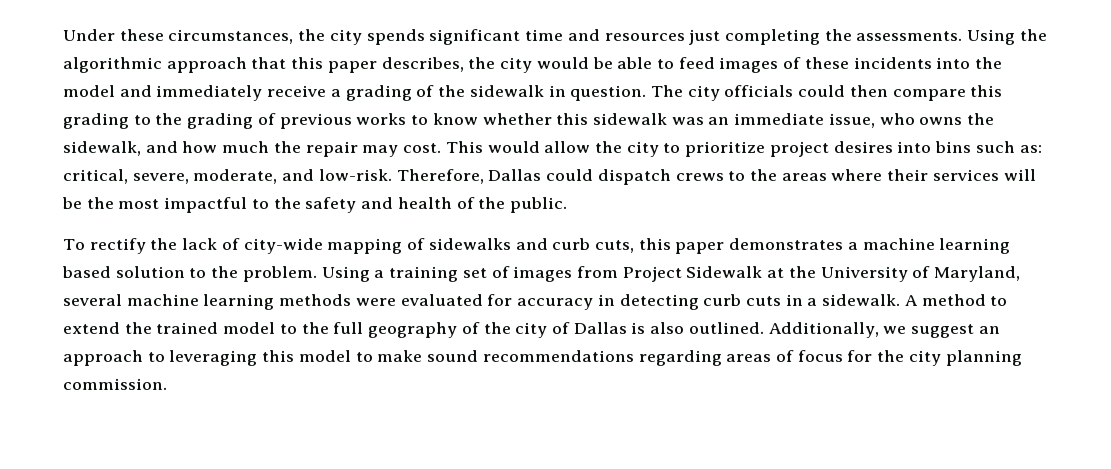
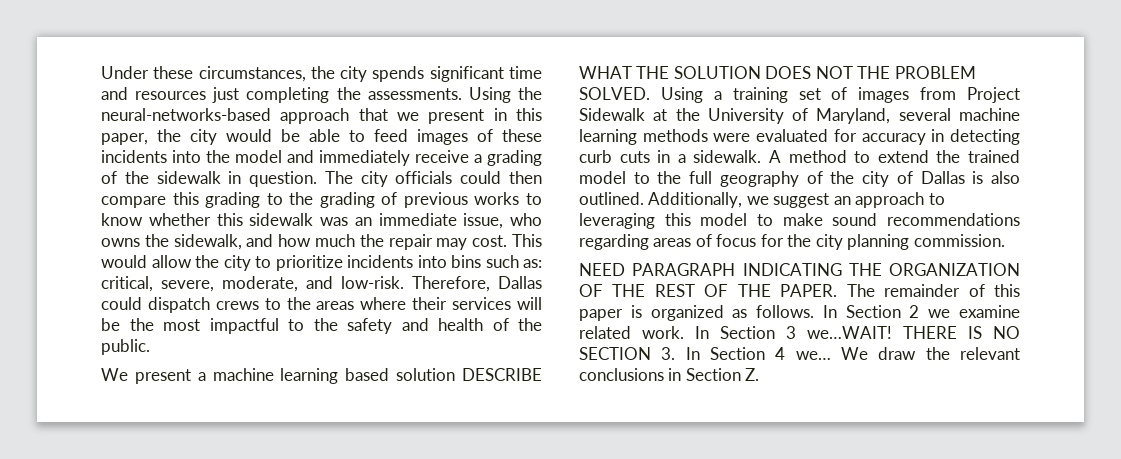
[63,57,162,73] algorithmic -> [101,108,271,121] neural-networks-based
[291,57,464,73] this paper describes, -> [397,108,542,124] [101,133,148,145] we present in this paper,
[769,141,893,157] project desires -> [347,255,413,268] incidents
[63,238,844,254] To rectify the lack of city-wide mapping of sidewalks and curb cuts, this paper demonstrates -> [101,368,191,384] We present
[189,266,317,282] to the problem. -> [462,368,542,381] [579,66,976,79] [579,87,650,100] DESCRIBE WHAT THE SOLUTION DOES NOT THE PROBLEM SOLVED.
(167, 384) none -> [579,263,1020,276] [579,284,1021,297] [579,305,1020,321] [579,326,1020,339] [579,347,1020,360] [579,368,760,381] // NEED PARAGRAPH INDICATING THE ORGANIZATION OF THE REST OF THE PAPER. The remainder of this paper is organized as follows. In Section 2 we examine related work. In Section 3 we…WAIT! THERE IS NO SECTION 3. In Section 4 we… We draw the relevant conclusions in Section Z.

